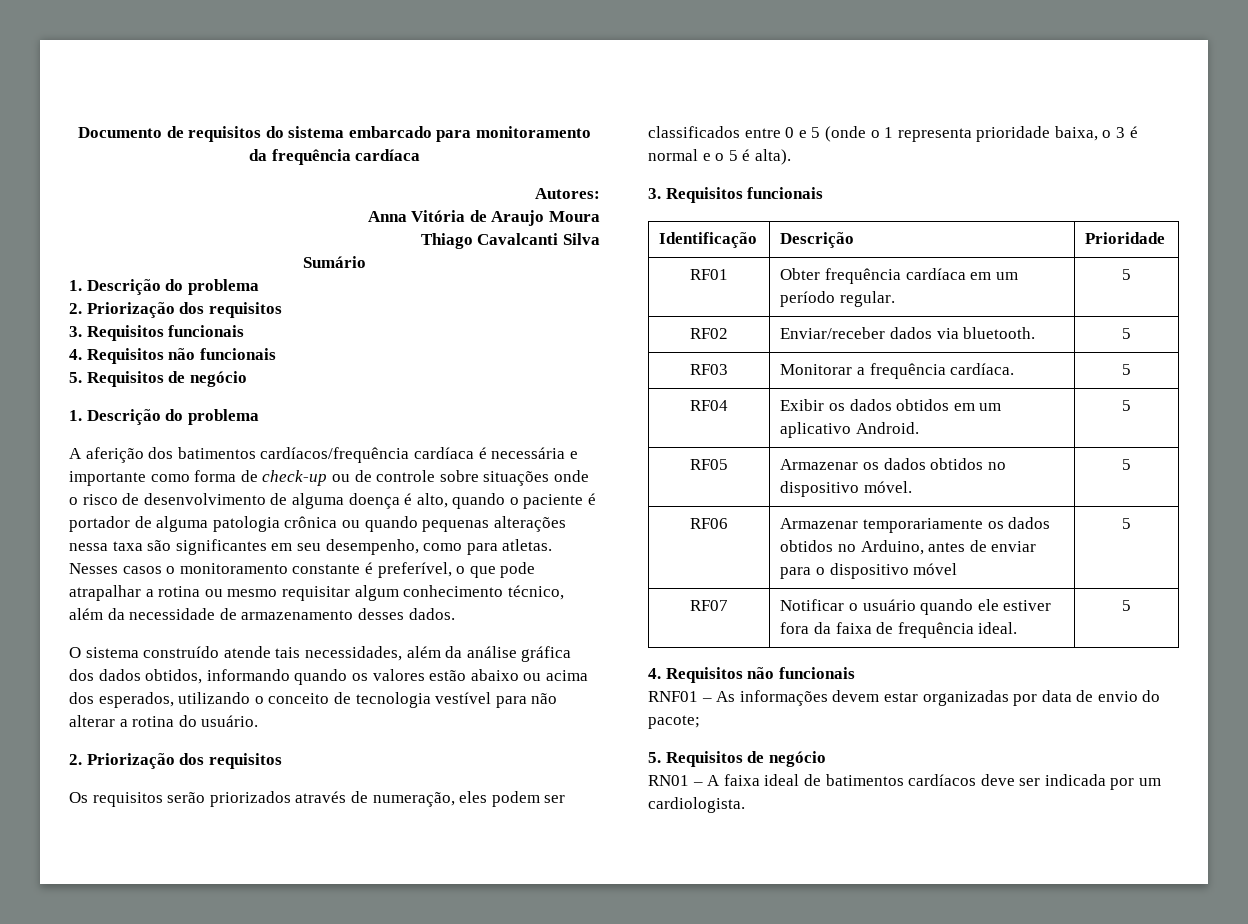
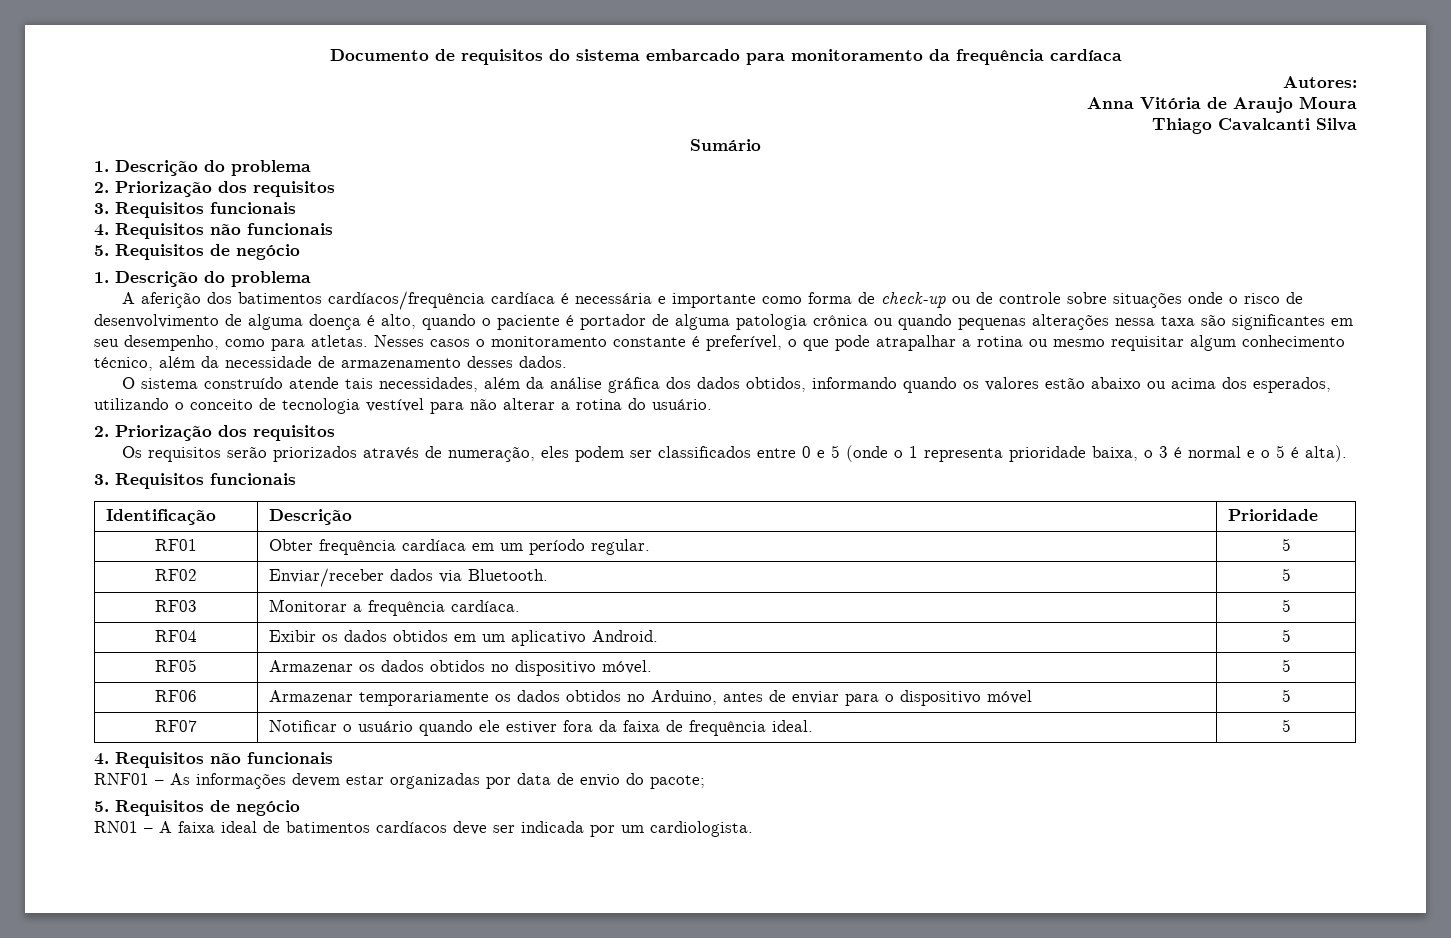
[963,327,1036,339] bluetooth. -> [467,569,548,581] Bluetooth.

